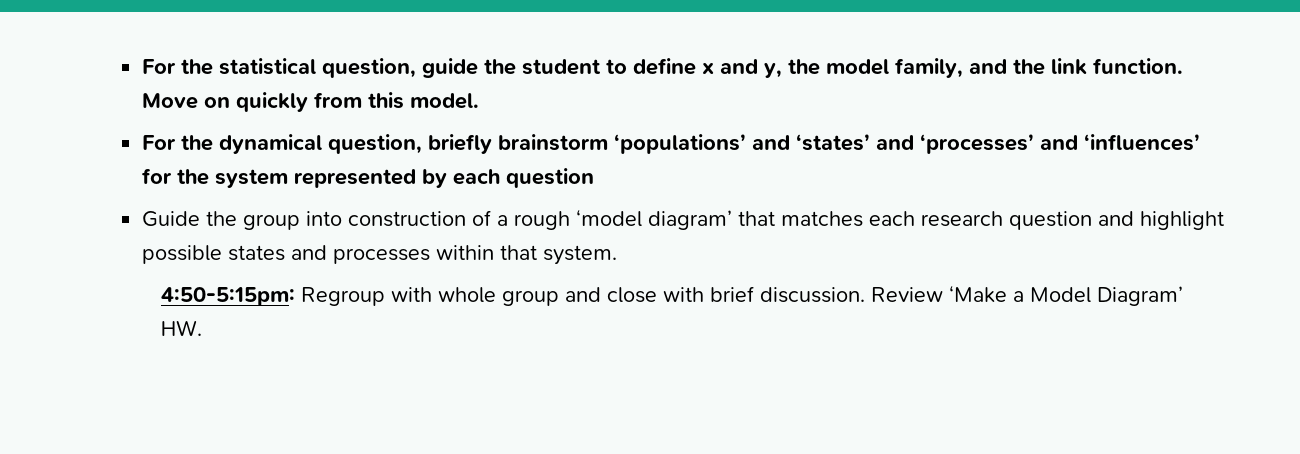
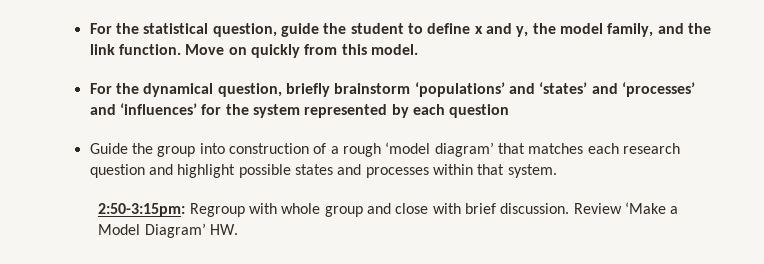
[161,287,296,306] 4:50-5:15pm: -> [98,203,186,217] 2:50-3:15pm:

